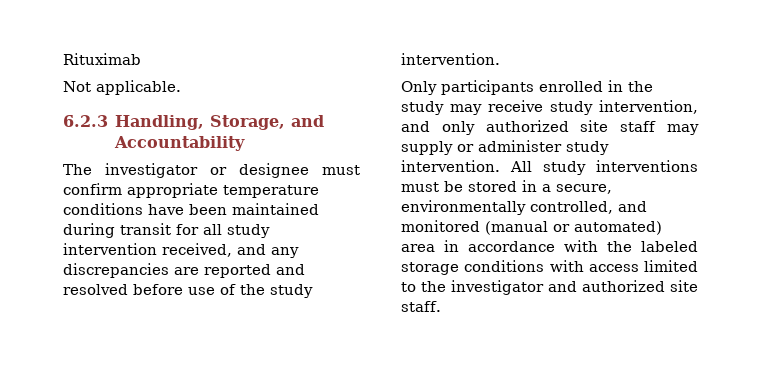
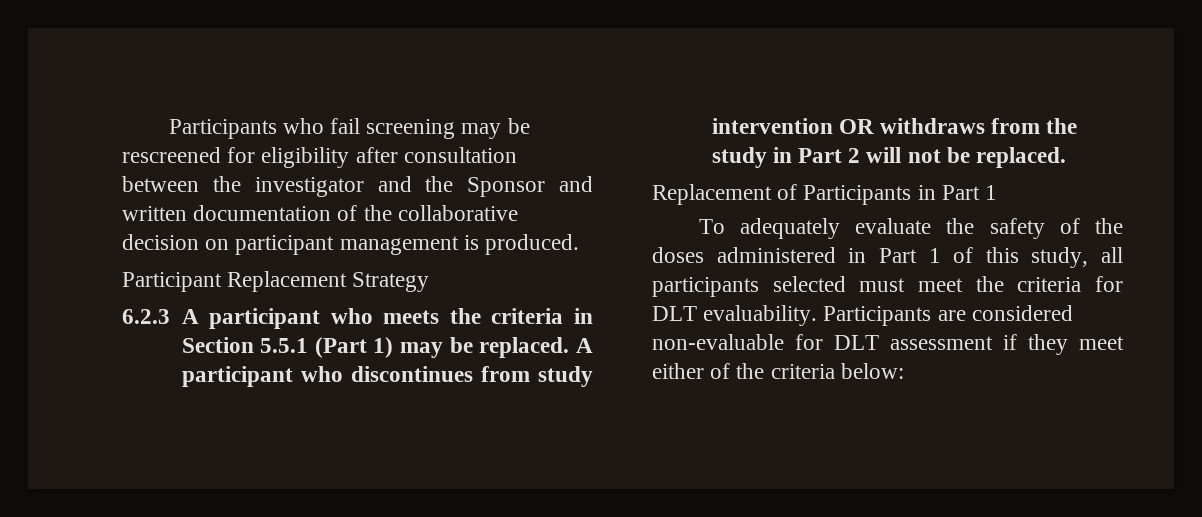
[63,53,141,65] [63,80,181,95] [63,115,325,130] [114,136,246,151] [63,163,360,178] [63,183,319,198] [63,203,319,215] [63,223,270,238] [63,243,299,258] [63,263,305,278] [63,284,313,298] [401,53,500,65] [401,80,653,95] [401,100,698,115] [401,120,699,135] [401,140,609,155] [401,160,698,175] [401,180,612,194] [401,200,647,215] [401,220,662,235] [401,240,698,252] [401,260,698,275] [401,280,698,295] [401,301,441,312] Rituximab // Not applicable. // 6.2.3 Handling, Storage, and Accountability // The investigator or designee must confirm appropriate temperature conditions have been maintained during transit for all study intervention received, and any discrepancies are reported and resolved before use of the study intervention. // Only participants enrolled in the study may receive study intervention, and only authorized site staff may supply or administer study intervention. All study interventions must be stored in a secure, environmentally controlled, and monitored (manual or automated) area in accordance with the labeled storage conditions with access limited to the investigator and authorized site staff. -> [168,118,530,139] [122,147,517,168] [122,176,593,197] [122,205,518,221] [122,234,580,255] [122,271,430,292] [122,308,593,329] [181,337,594,358] [181,366,593,387] [711,118,1078,134] [711,147,1066,168] [652,184,998,205] [698,218,1123,239] [652,247,1123,268] [652,276,1123,297] [652,305,1073,326] [652,334,1124,355] [652,363,904,379] Participants who fail screening may be rescreened for eligibility after consultation between the investigator and the Sponsor and written documentation of the collaborative decision on participant management is produced. // Participant Replacement Strategy // 6.2.3 A participant who meets the criteria in Section 5.5.1 (Part 1) may be replaced. A participant who discontinues from study intervention OR withdraws from the study in Part 2 will not be replaced. // Replacement of Participants in Part 1 // To adequately evaluate the safety of the doses administered in Part 1 of this study, all participants selected must meet the criteria for DLT evaluability. Participants are considered non-evaluable for DLT assessment if they meet either of the criteria below:

